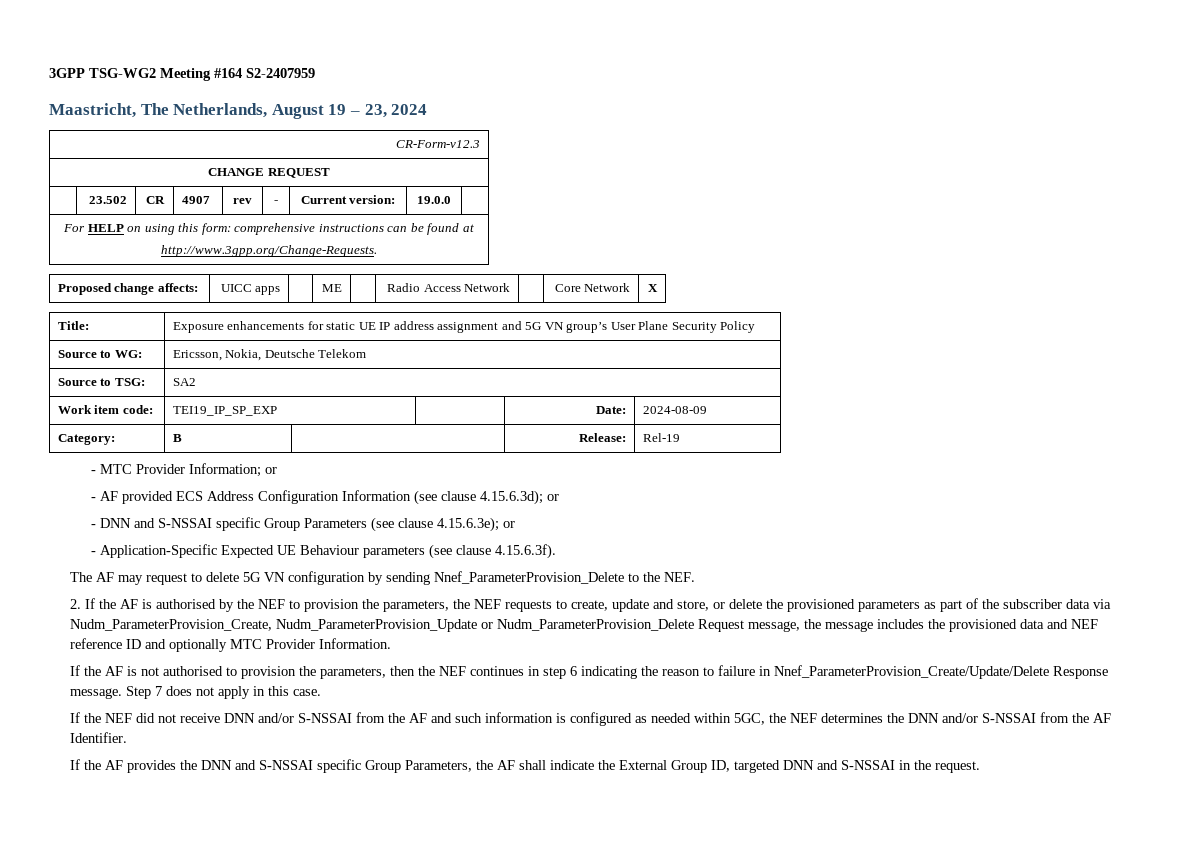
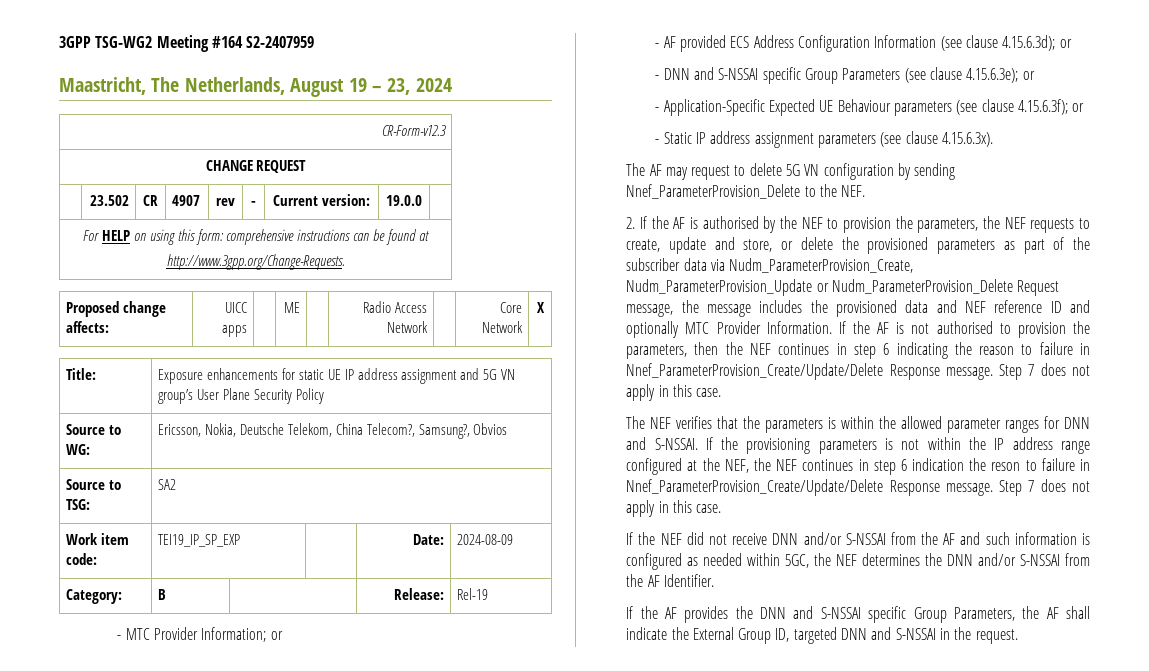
[318,349,367,358] Telekom -> [287,423,508,439] Telekom, China Telecom?, Samsung?, Obvios
[494,544,556,559] 4.15.6.3f). -> [1017,99,1085,115] [655,131,993,148] 4.15.6.3f); or // - Static IP address assignment parameters (see clause 4.15.6.3x).
(391, 643) // -> (832, 327) none
(321, 692) none -> [626,416,1090,433] [626,437,1090,454] [626,458,1090,475] [626,479,1090,496] [626,500,722,517] // The NEF verifies that the parameters is within the allowed parameter ranges for DNN and S-NSSAI. If the provisioning parameters is not within the IP address range configured at the NEF, the NEF continues in step 6 indication the reson to failure in Nnef_ParameterProvision_Create/Update/Delete Response message. Step 7 does not apply in this case.

